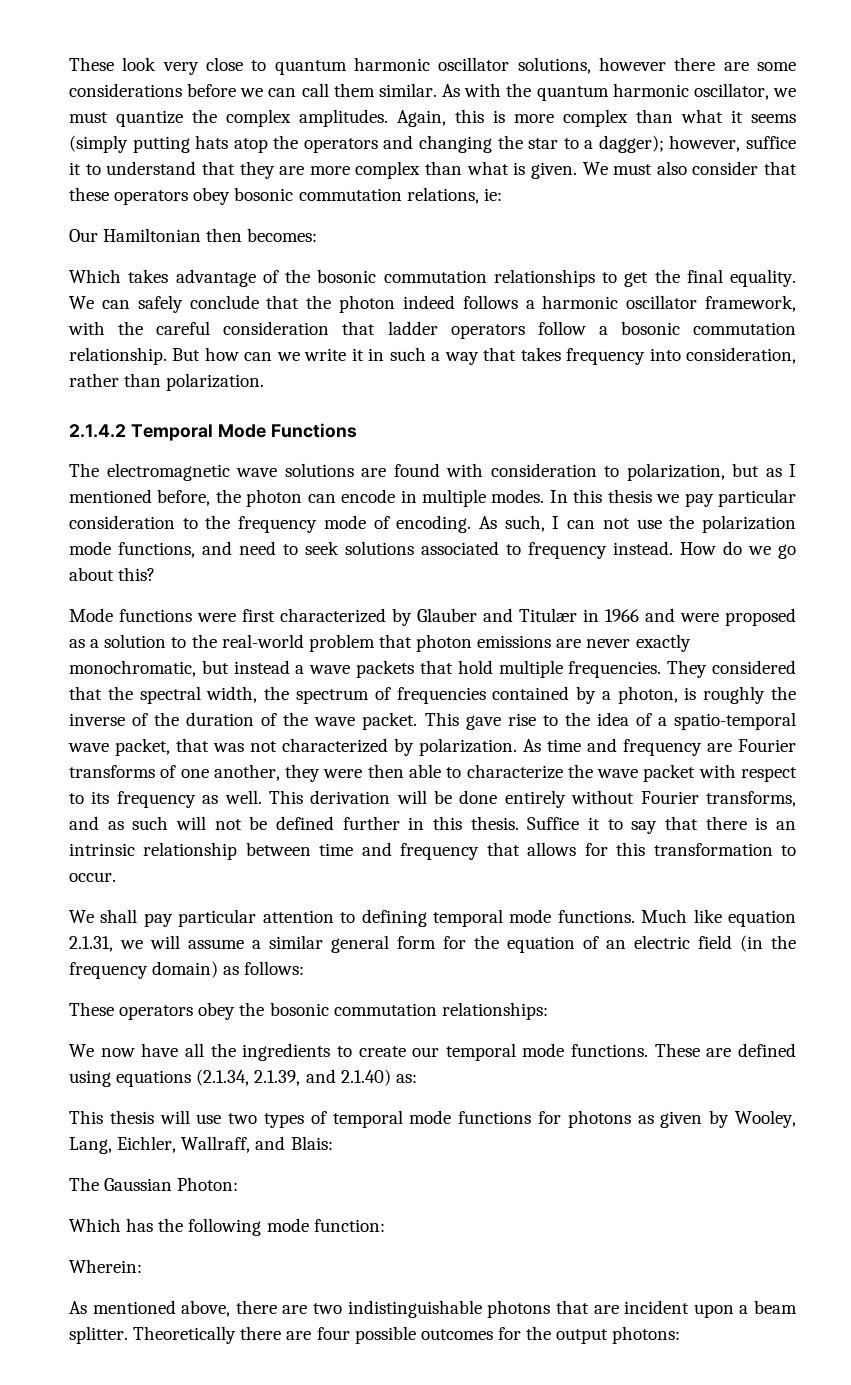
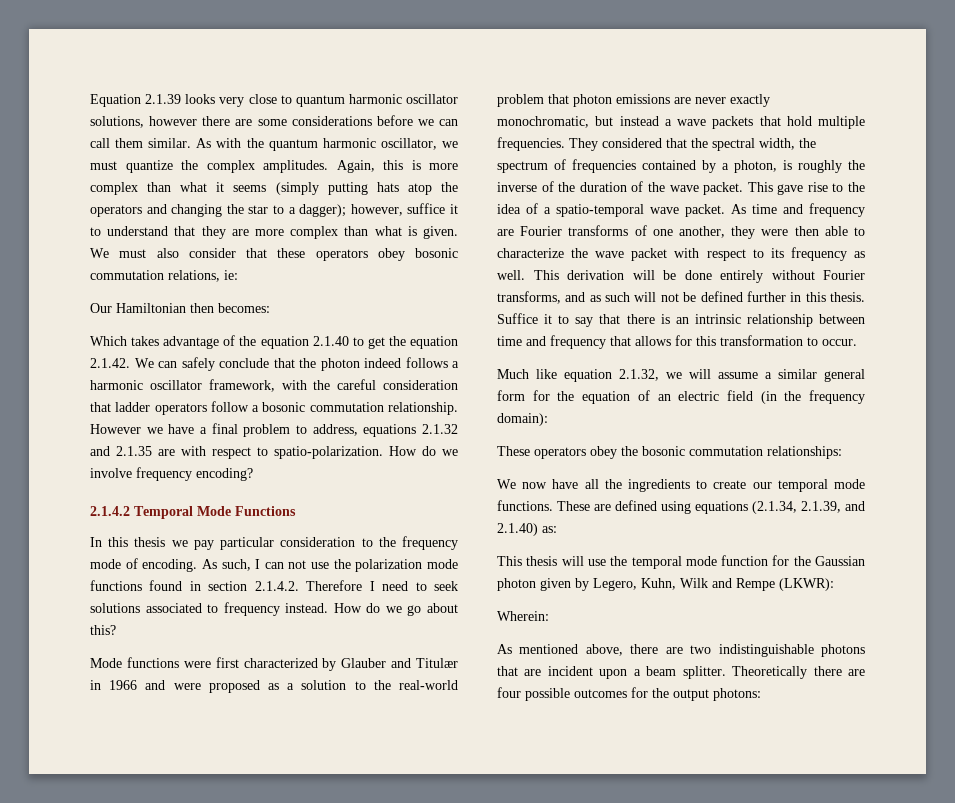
[69,57,157,71] These look -> [90,94,216,107] Equation 2.1.39 looks
[317,269,595,287] bosonic commutation relationships -> [260,336,349,349] equation 2.1.40
[686,269,796,287] final equality. -> [410,336,459,349] [90,358,130,368] equation 2.1.42.
[172,347,796,365] [69,373,265,391] [69,423,357,441] [69,463,796,481] [69,489,545,507] But how can we write it in such a way that takes frequency into consideration, rather than polarization. // 2.1.4.2 Temporal Mode Functions // The electromagnetic wave solutions are found with consideration to polarization, but as I mentioned before, the photon can encode in multiple modes. -> [90,423,458,437] [90,446,458,459] [90,467,253,481] [90,506,296,519] However we have a final problem to address, equations 2.1.32 and 2.1.35 are with respect to spatio-polarization. How do we involve frequency encoding? // 2.1.4.2 Temporal Mode Functions //
[118,541,232,558] functions, and -> [90,580,375,591] functions found in section 2.1.4.2. Therefore I
[115,738,517,756] packet, that was not characterized by polarization. -> [685,204,725,217] packet.
[69,909,635,927] We shall pay particular attention to defining temporal mode functions. -> (857, 342) none
[69,936,113,952] 2.1.31, -> [619,369,659,381] 2.1.32,
[152,961,305,978] domain) as follows: -> [497,413,548,426] domain):
[228,1110,796,1128] [69,1136,333,1154] [69,1177,239,1191] [69,1218,385,1236] two types of temporal mode functions for photons as given by Wooley, Lang, Eichler, Wallraff, and Blais: // The Gaussian Photon: // Which has the following mode function: -> [610,555,865,569] [497,578,834,591] the temporal mode function for the Gaussian photon given by Legero, Kuhn, Wilk and Rempe (LKWR):

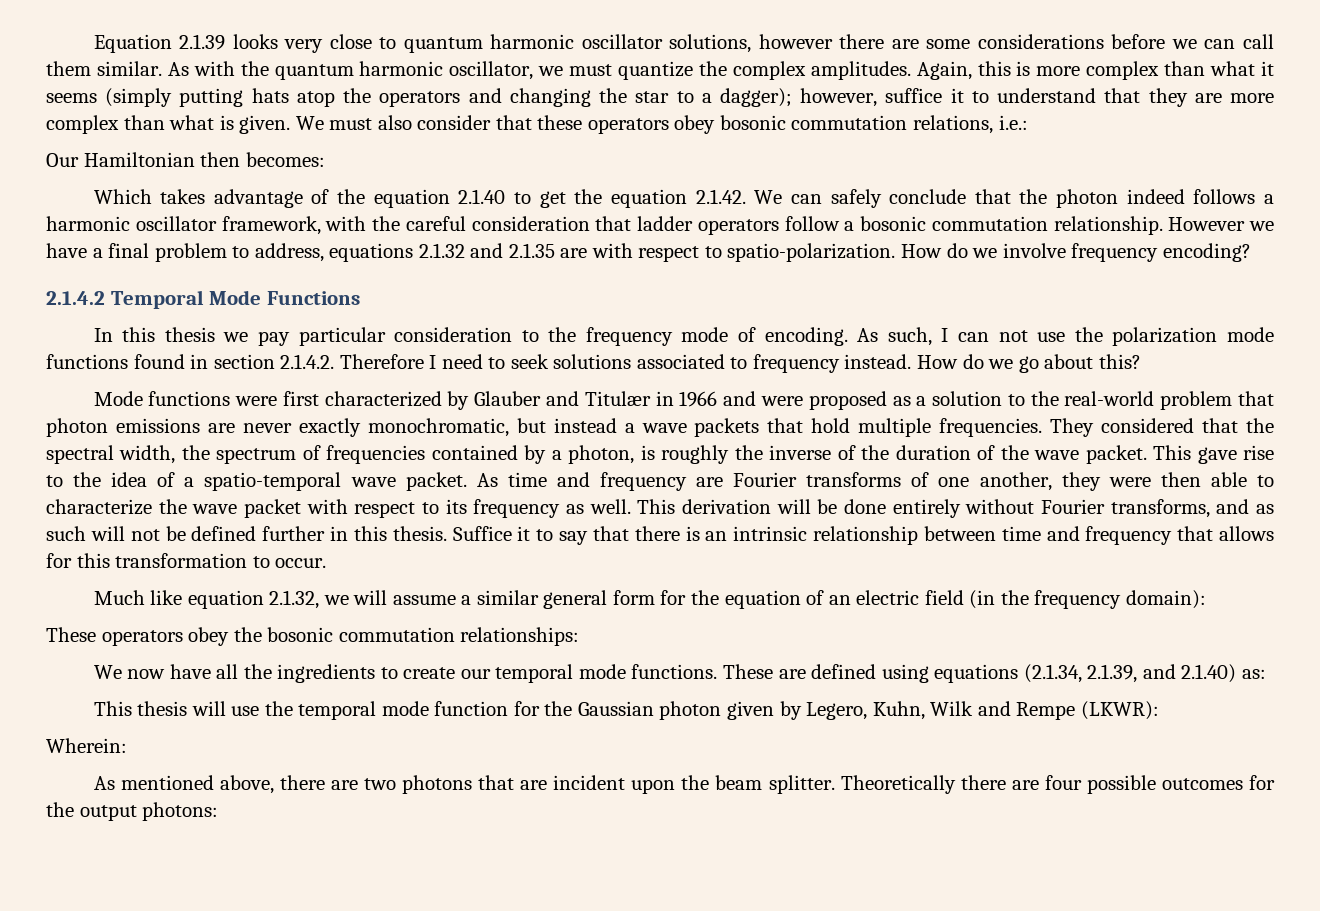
[224,270,238,280] ie: -> [998,115,1028,130] i.e.:
[718,644,814,657] indistinguishable -> (396, 784) none
[633,669,641,676] a -> [681,775,710,790] the

